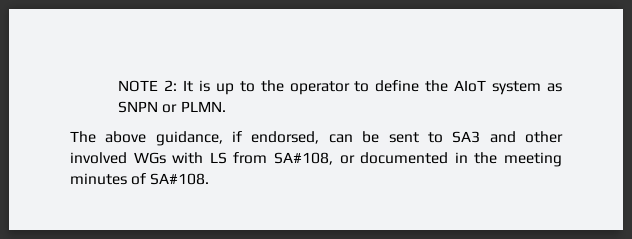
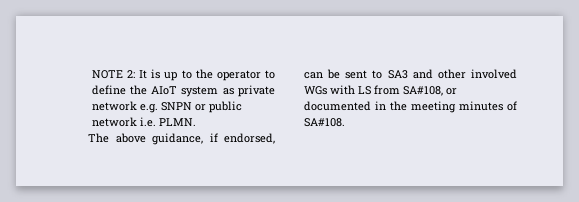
[118,101,178,113] SNPN or -> [237,85,275,97] [91,101,242,113] [91,117,156,127] private network e.g. SNPN or public network i.e.

